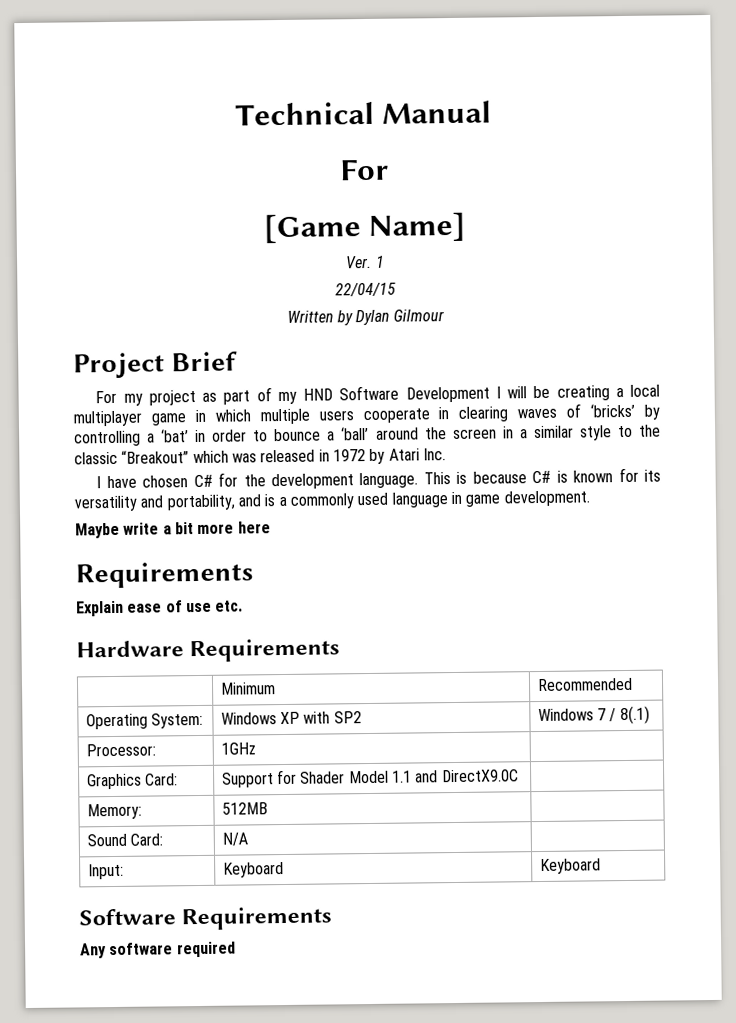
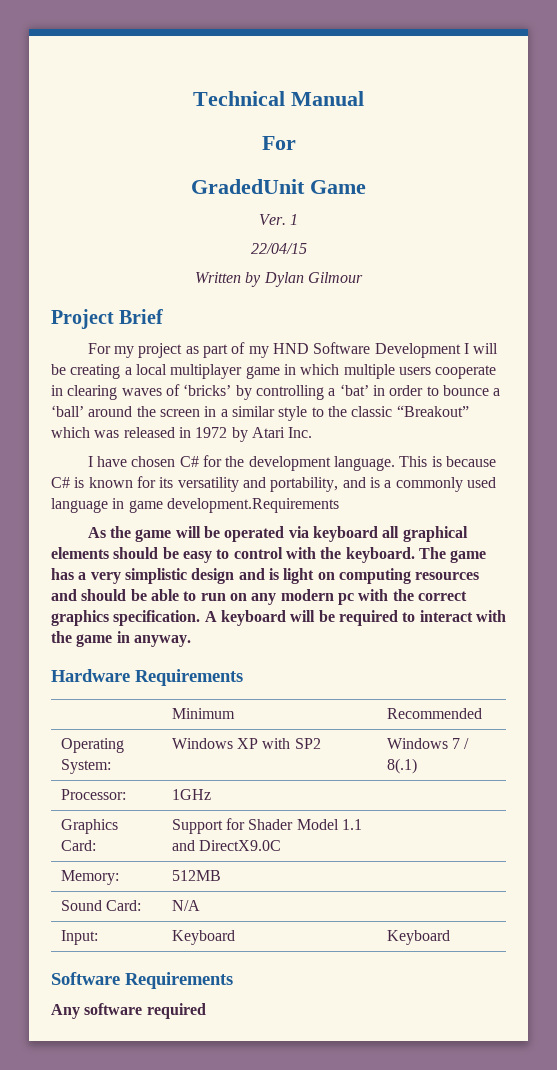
[262,211,467,244] [Game Name] -> [191,179,366,194] GradedUnit Game
[503,490,590,507] [75,521,271,539] [75,561,254,589] [76,600,244,617] development. // Maybe write a bit more here // Requirements // Explain ease of use etc. -> [166,498,339,513] [87,526,468,542] [51,547,487,563] [51,568,480,584] [51,589,467,605] [51,610,506,626] [51,631,191,647] development.Requirements // As the game will be operated via keyboard all graphical elements should be easy to control with the keyboard. The game has a very simplistic design and is light on computing resources and should be able to run on any modern pc with the correct graphics specification. A keyboard will be required to interact with the game in anyway.

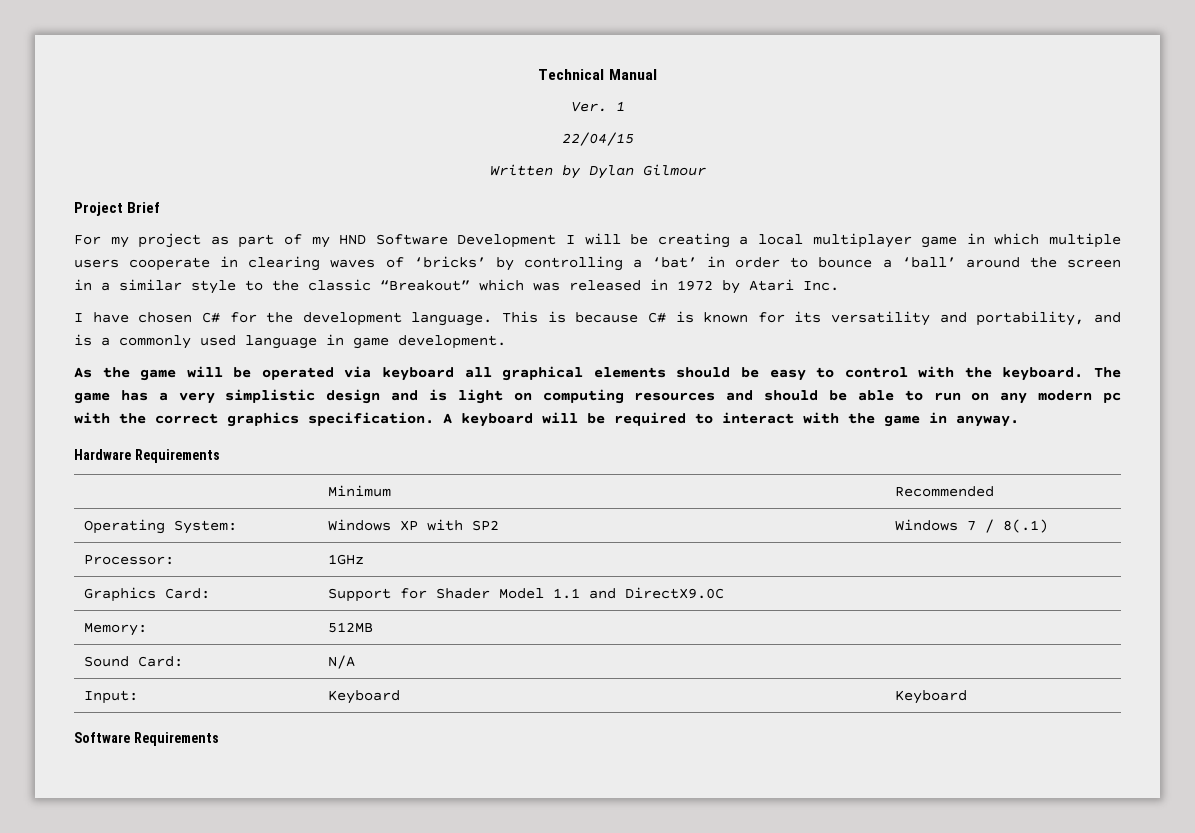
[261,136,296,150] [191,179,366,194] // For // GradedUnit Game -> (657, 74) none
[166,498,339,513] development.Requirements -> [398,335,506,349] development.
[51,1003,206,1019] // Any software required -> (219, 739) none

